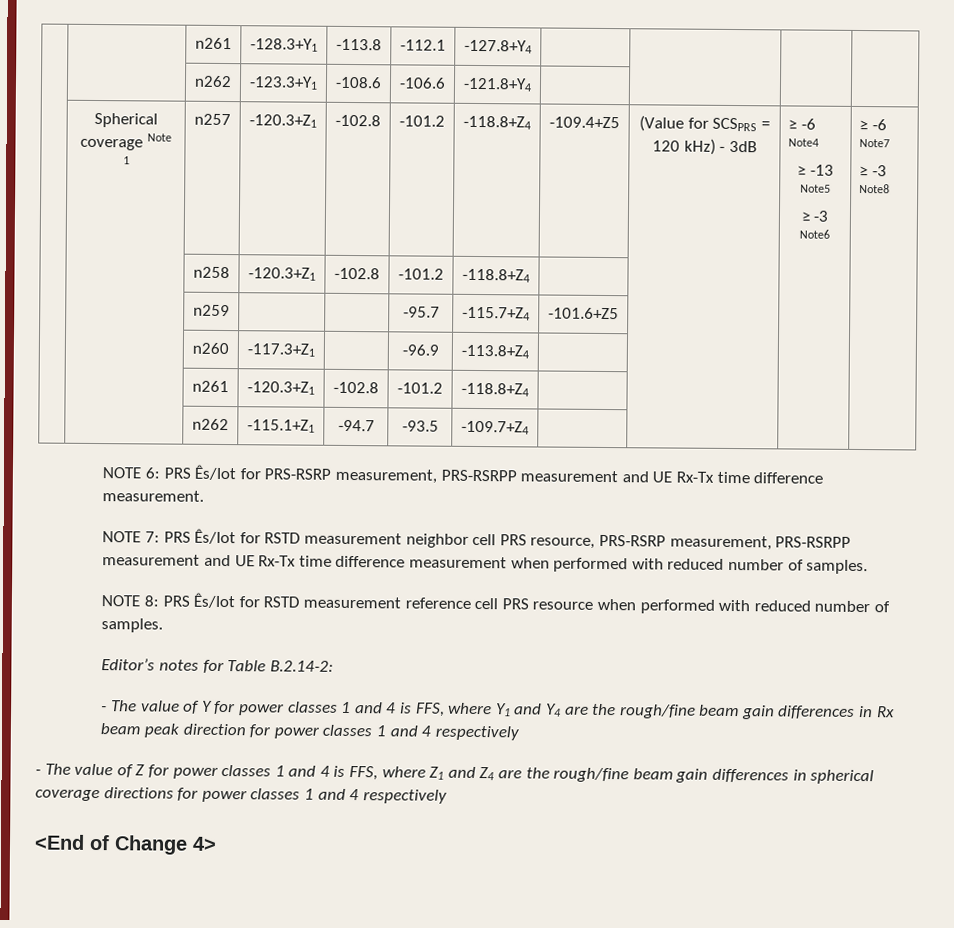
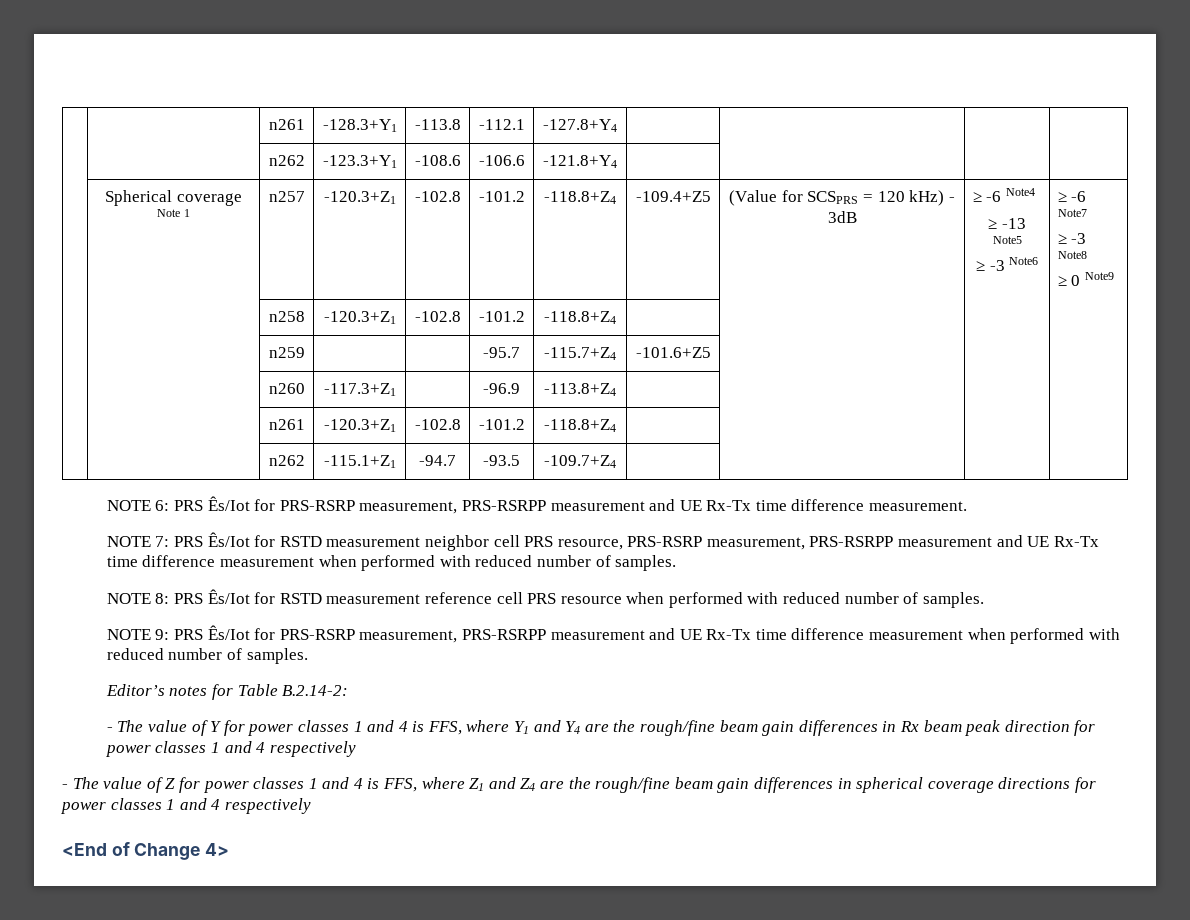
(890, 188) none -> [1057,272,1114,286] // ≥ 0 Note9
(164, 625) none -> [106,625,1120,644] [106,648,308,664] // NOTE 9: PRS Ês/Iot for PRS-RSRP measurement, PRS-RSRPP measurement and UE Rx-Tx time difference measurement when performed with reduced number of samples.

